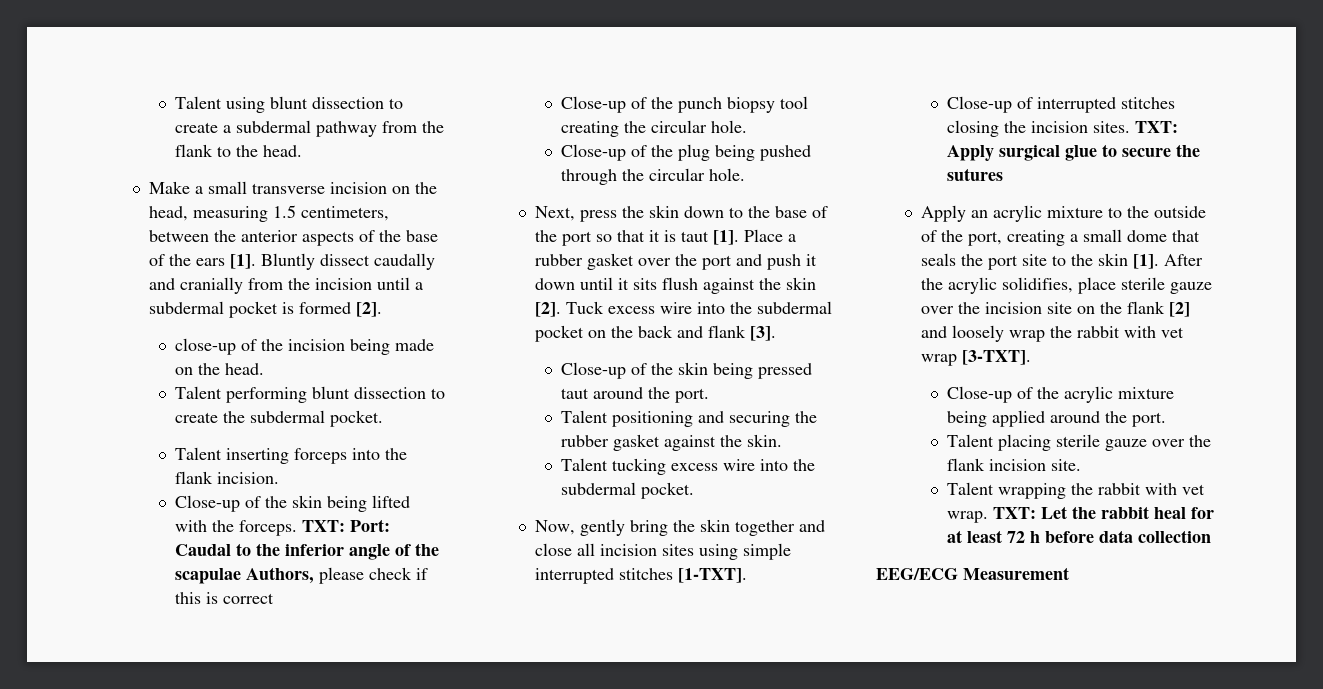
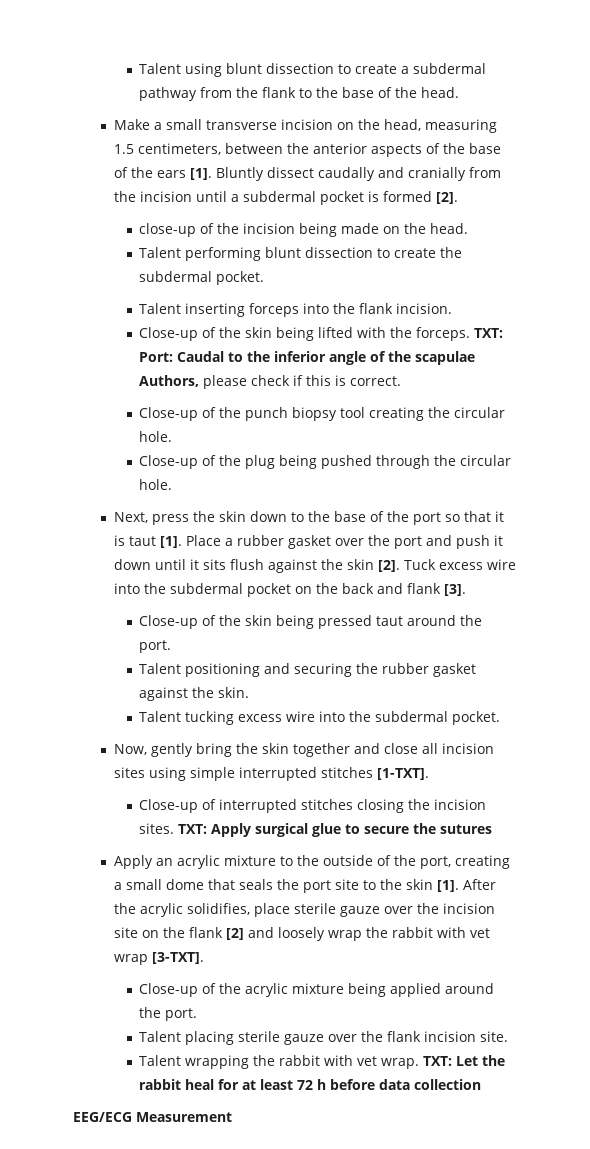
(259, 151) none -> [342,87,418,98] base of the
[223,593,275,604] correct -> [350,376,402,386] correct.

